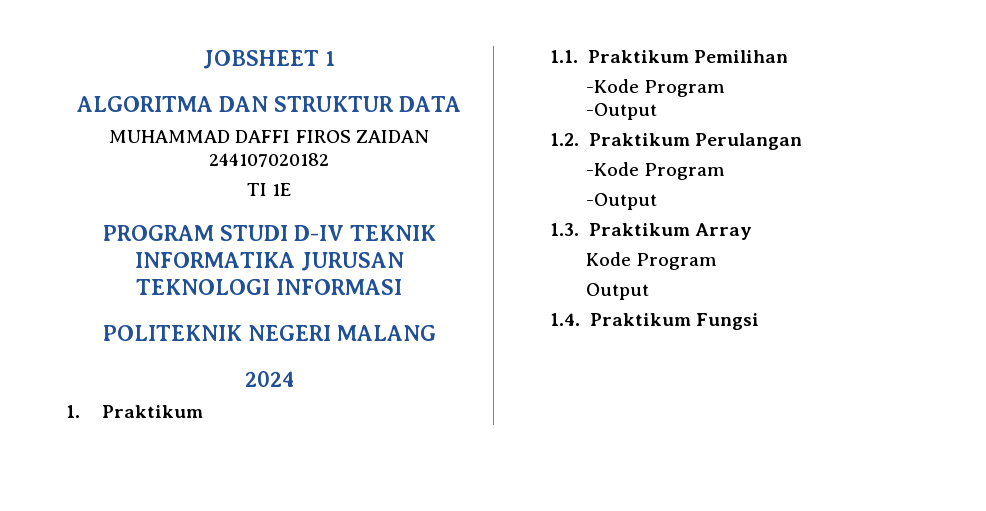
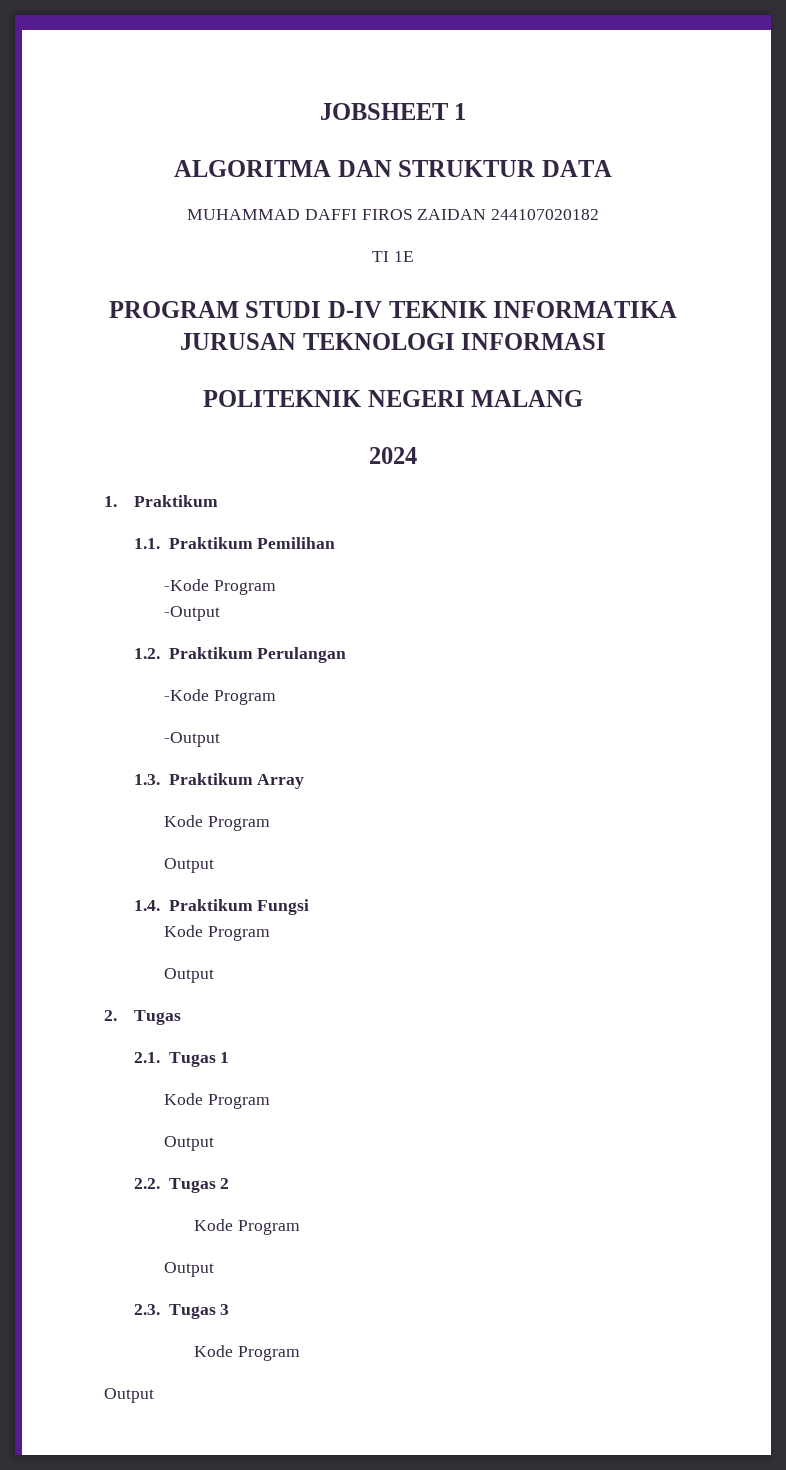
(759, 321) none -> [163,925,270,941] [163,968,214,983] [104,1010,181,1025] [133,1052,230,1067] [163,1093,270,1109] [163,1136,214,1151] [133,1178,230,1193] [193,1219,300,1235] [163,1262,214,1277] [133,1304,230,1319] [193,1345,300,1361] [104,1388,154,1403] // Kode Program // Output // 2. Tugas // 2.1. Tugas 1 // Kode Program // Output // 2.2. Tugas 2 // Kode Program // Output // 2.3. Tugas 3 // Kode Program // Output

